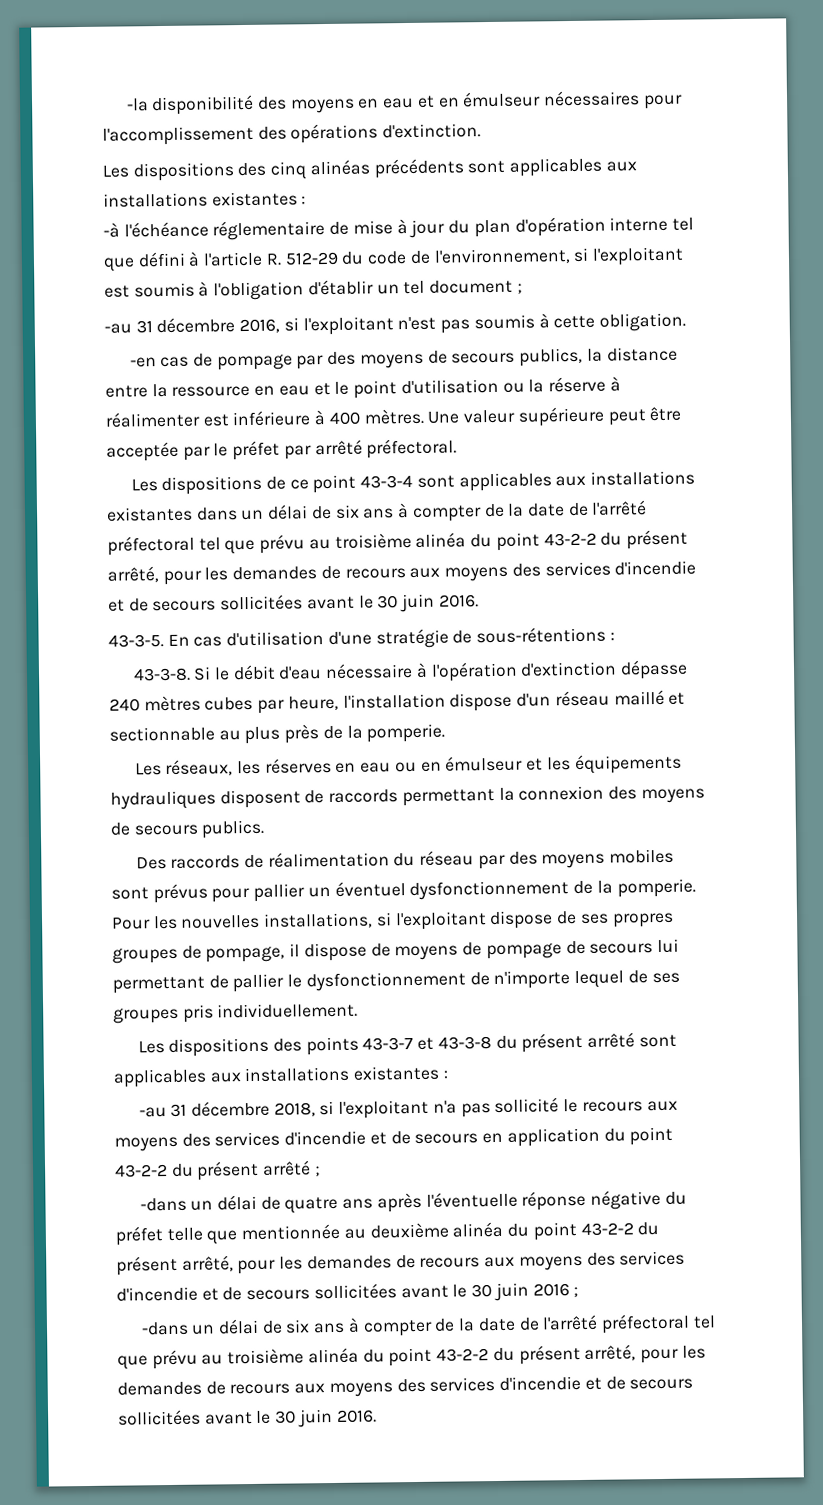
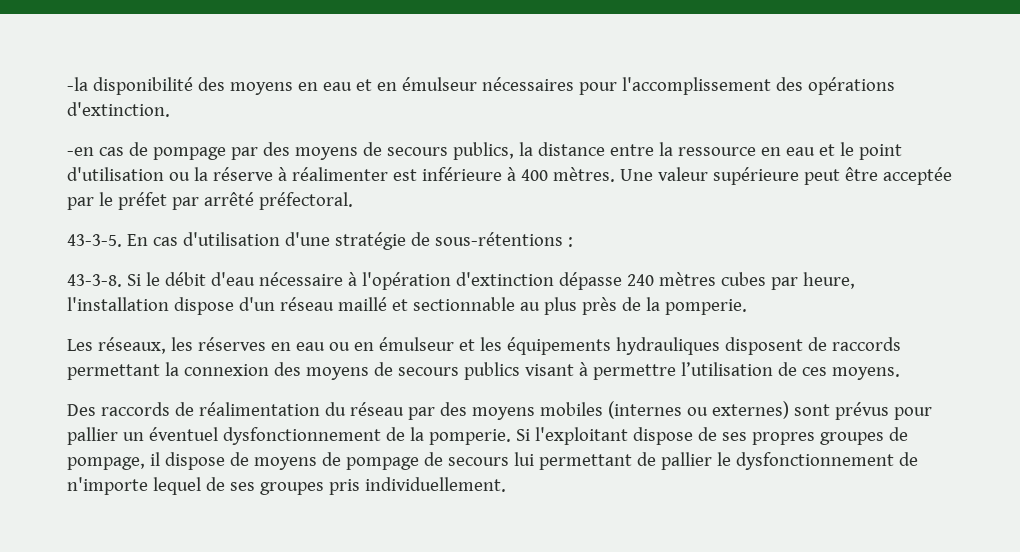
[102,157,637,182] [103,191,307,208] [103,216,694,241] [103,246,684,272] [104,279,523,301] [104,312,686,336] // Les dispositions des cinq alinéas précédents sont applicables aux installations existantes : // -à l'échéance réglementaire de mise à jour du plan d'opération interne tel que défini à l'article R. 512-29 du code de l'environnement, si l'exploitant est soumis à l'obligation d'établir un tel document ; // -au 31 décembre 2016, si l'exploitant n'est pas soumis à cette obligation. -> (170, 109) none
[130,470,696,496] [106,500,648,522] [107,529,688,556] [107,560,697,586] [108,593,479,613] // Les dispositions de ce point 43-3-4 sont applicables aux installations existantes dans un délai de six ans à compter de la date de l'arrêté préfectoral tel que prévu au troisième alinéa du point 43-2-2 du présent arrêté, pour les demandes de recours aux moyens des services d'incendie et de secours sollicitées avant le 30 juin 2016. -> (353, 201) none
[201,819,266,839] publics. -> [463,362,900,380] publics visant à permettre l’utilisation de ces moyens.
(675, 856) none -> [607,401,789,419] (internes ou externes)
[111,912,392,930] Pour les nouvelles installations, si -> [515,429,530,441] Si
[137,1032,677,1057] [113,1065,448,1088] [138,1097,678,1119] [114,1126,674,1152] [115,1160,321,1181] [139,1189,687,1214] [115,1221,660,1246] [116,1250,686,1276] [116,1282,580,1302] [140,1313,716,1337] [117,1344,706,1370] [117,1375,694,1398] [118,1409,377,1428] // Les dispositions des points 43-3-7 et 43-3-8 du présent arrêté sont applicables aux installations existantes : // -au 31 décembre 2018, si l'exploitant n'a pas sollicité le recours aux moyens des services d'incendie et de secours en application du point 43-2-2 du présent arrêté ; // -dans un délai de quatre ans après l'éventuelle réponse négative du préfet telle que mentionnée au deuxième alinéa du point 43-2-2 du présent arrêté, pour les demandes de recours aux moyens des services d'incendie et de secours sollicitées avant le 30 juin 2016 ; // -dans un délai de six ans à compter de la date de l'arrêté préfectoral tel que prévu au troisième alinéa du point 43-2-2 du présent arrêté, pour les demandes de recours aux moyens des services d'incendie et de secours sollicitées avant le 30 juin 2016. -> (506, 484) none

